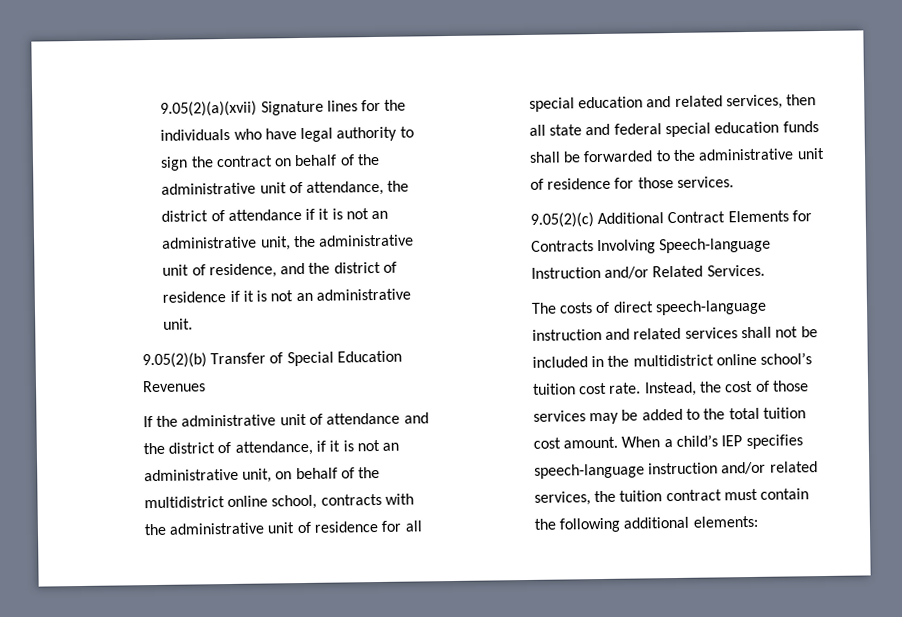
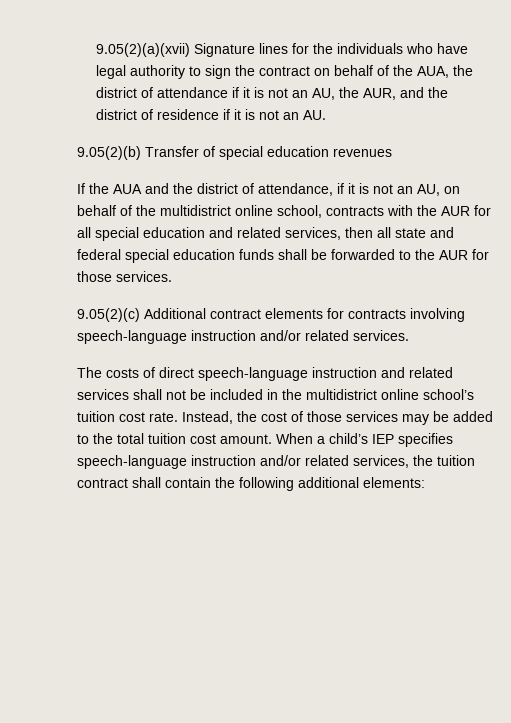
[161,180,385,196] administrative unit of attendance, -> [417,66,450,78] AUA,
[162,234,415,251] [162,263,277,279] administrative unit, the administrative unit of residence, -> [312,87,397,100] AU, the AUR,
[316,288,412,301] [163,318,194,330] administrative unit. -> [303,110,327,120] AU.
[286,350,402,367] [141,380,206,393] Special Education Revenues -> [218,146,392,160] special education revenues
[181,412,401,427] administrative unit of attendance -> [112,184,142,194] AUA
[143,468,272,483] administrative unit, -> [416,184,440,196] AU,
[168,521,378,535] administrative unit of residence -> [440,206,470,216] AUR
[698,147,825,161] [529,177,611,190] administrative unit of residence -> [438,250,468,260] AUR
[667,210,812,224] [530,237,772,255] [530,264,765,279] Contract Elements for Contracts Involving Speech-language Instruction and/or Related Services. -> [209,308,465,322] [76,330,409,344] contract elements for contracts involving speech-language instruction and/or related services.
[723,488,758,501] must -> [131,477,161,488] shall

